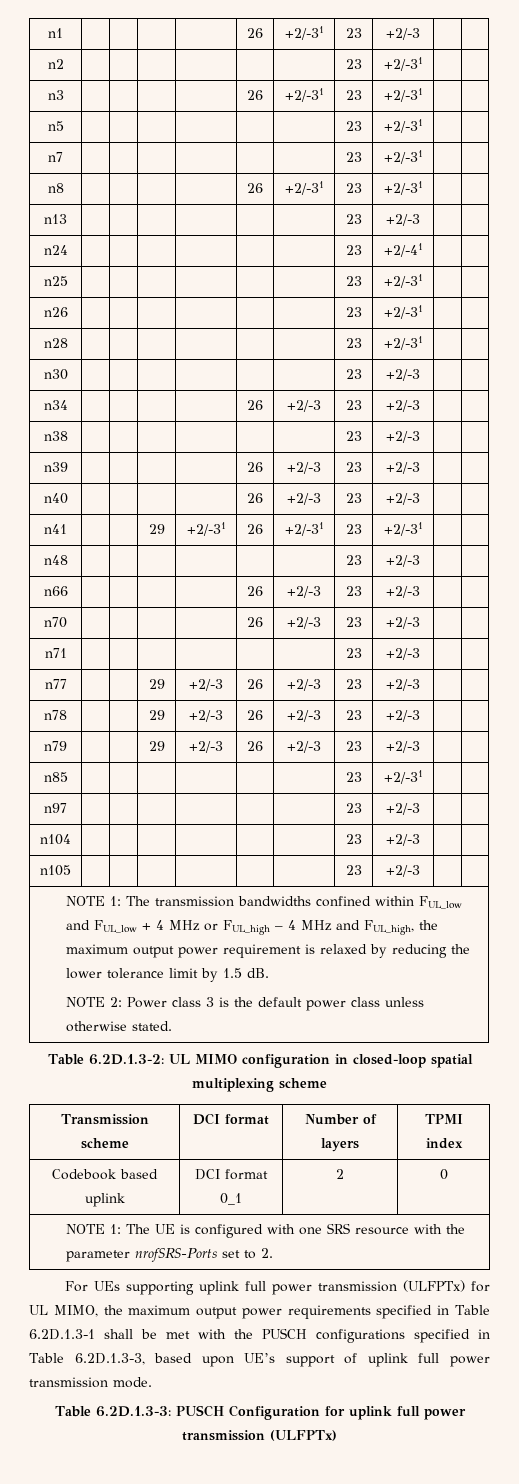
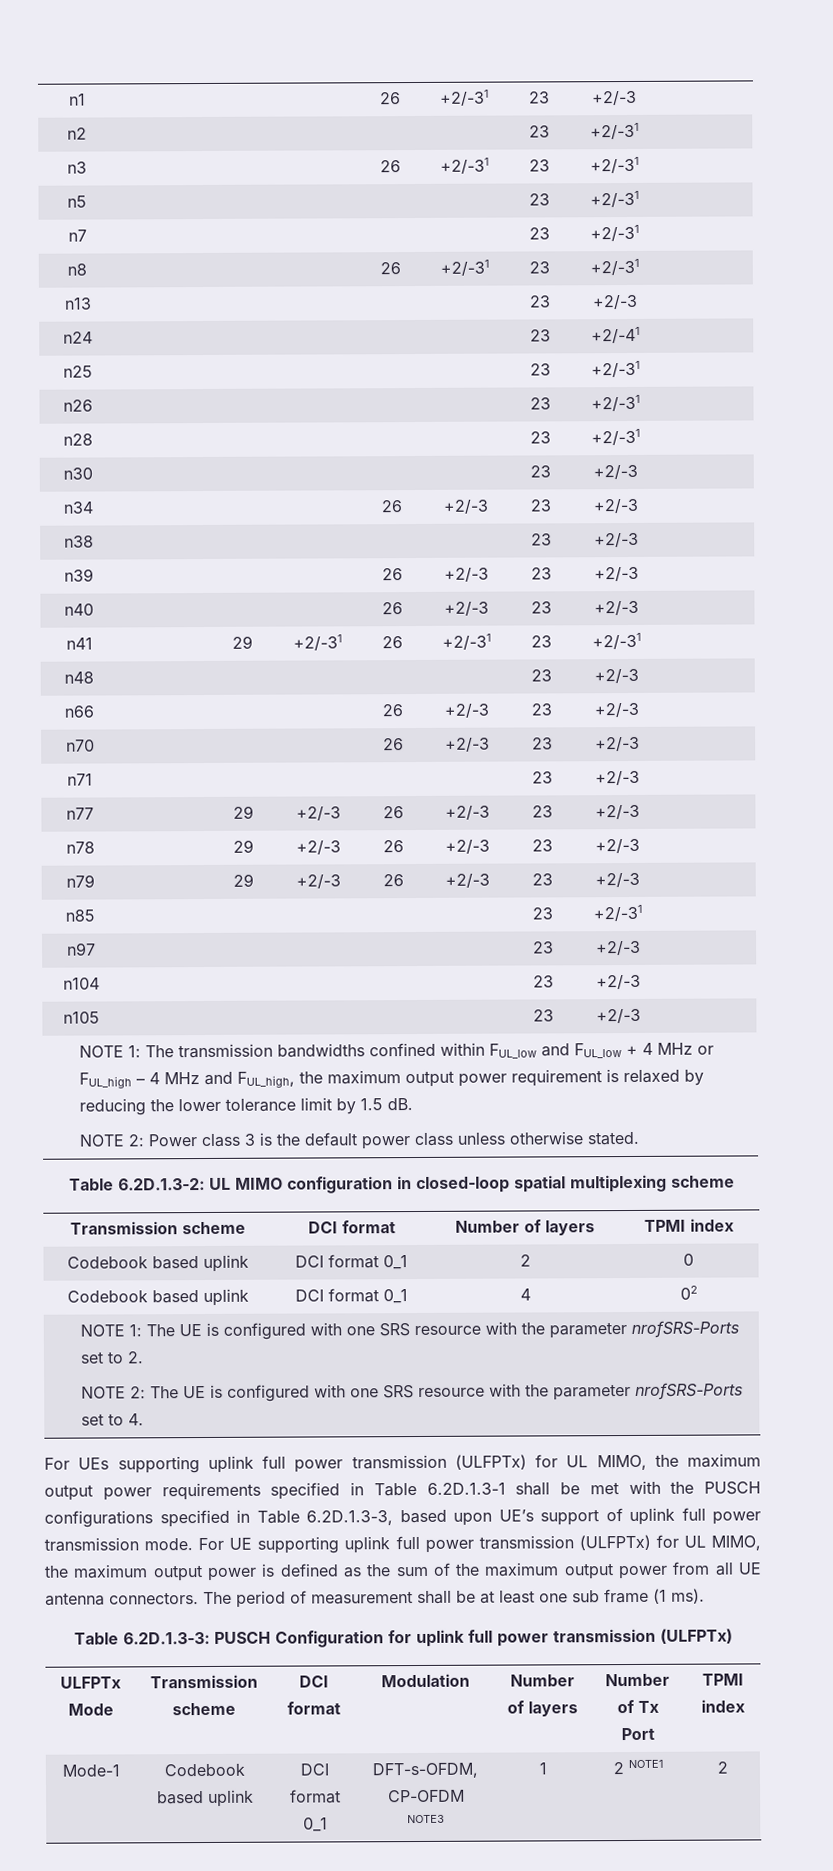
(448, 1174) none -> [66,1288,249,1307] [295,1288,408,1304] [519,1288,531,1301] [679,1285,698,1300] // Codebook based uplink | DCI format 0_1 | 4 | 02
(273, 1253) none -> [81,1382,744,1402] [81,1413,145,1426] // NOTE 2: The UE is configured with one SRS resource with the parameter nrofSRS-Ports set to 4.
(152, 1382) none -> [198,1534,762,1554] [44,1561,762,1582] [45,1588,705,1608] For UE supporting uplink full power transmission (ULFPTx) for UL MIMO, the maximum output power is defined as the sum of the maximum output power from all UE antenna connectors. The period of measurement shall be at least one sub frame (1 ms).
(337, 1435) none -> [60,1676,121,1689] [67,1703,114,1716] [150,1674,258,1689] [172,1702,236,1716] [299,1675,329,1688] [287,1701,341,1715] [380,1673,470,1688] [510,1674,575,1687] [507,1700,578,1717] [605,1673,670,1687] [616,1699,659,1714] [620,1727,655,1741] [701,1673,744,1686] [700,1699,745,1713] [61,1764,120,1777] [163,1763,245,1777] [156,1789,254,1807] [299,1763,329,1776] [289,1789,341,1804] [302,1817,328,1832] [372,1762,478,1779] [387,1789,465,1803] [407,1814,445,1824] [538,1762,547,1775] [612,1759,663,1775] [717,1761,728,1774] // ULFPTx Mode | Transmission scheme | DCI format | Modulation | Number of layers | Number of Tx Port | TPMI index // Mode-1 | Codebook based uplink | DCI format 0_1 | DFT-s-OFDM, CP-OFDM NOTE3 | 1 | 2 NOTE1 | 2

